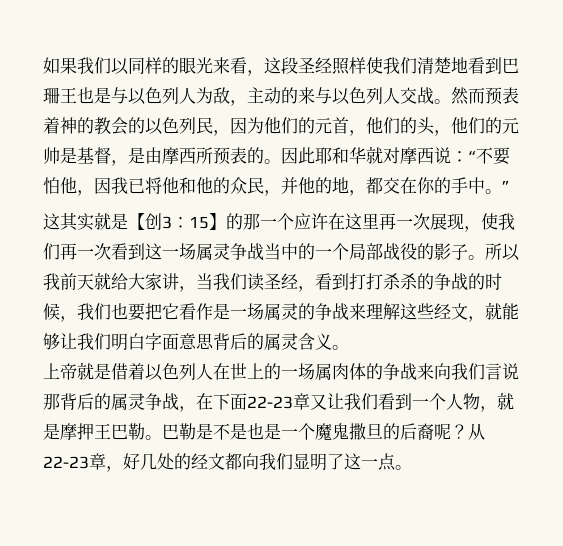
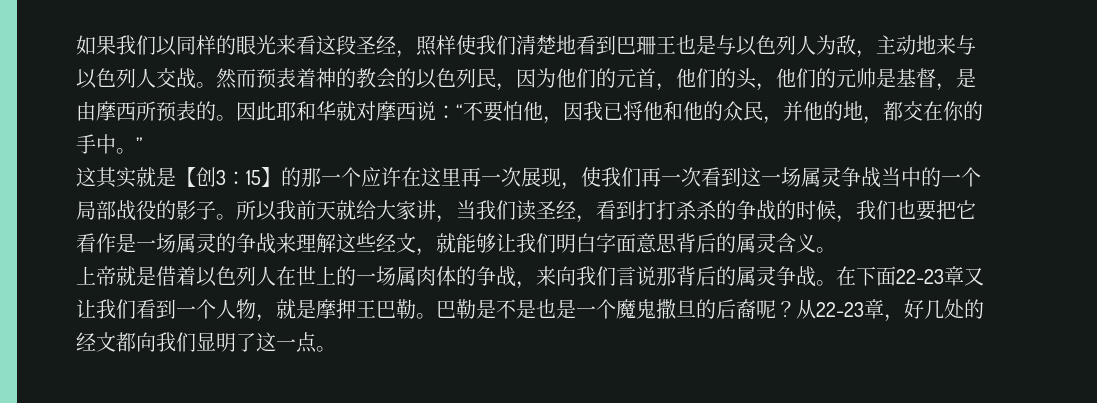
[247,70,264,76] ， -> (316, 45) none
(332, 65) none -> [396,50,416,58] ，
[281,87,298,104] 的 -> [916,35,936,54] 地
(417, 372) none -> [516,281,536,289] ，
[179,406,196,412] ， -> [816,280,836,286] 。

